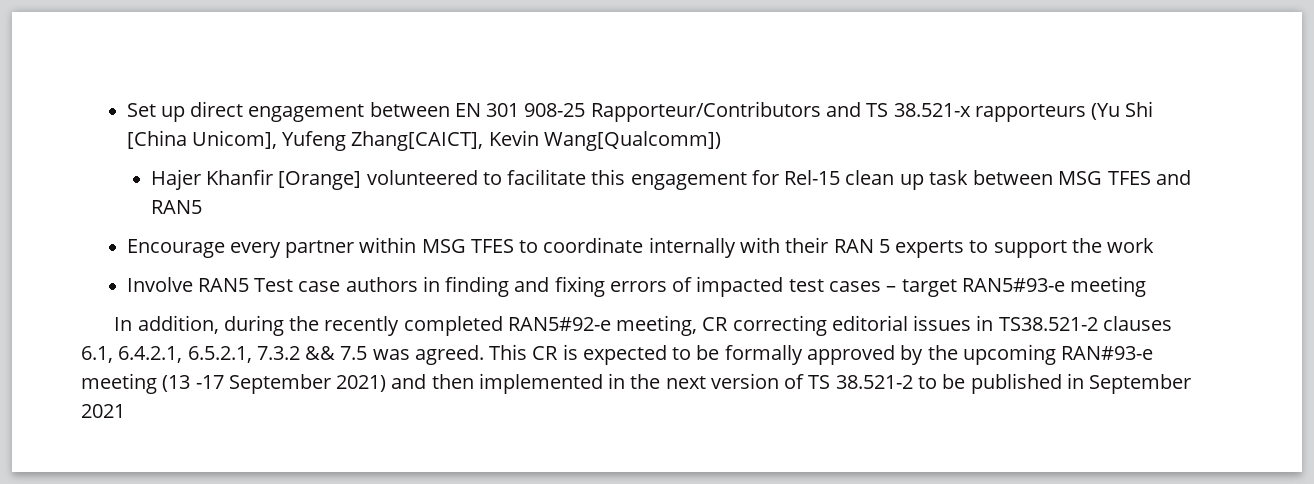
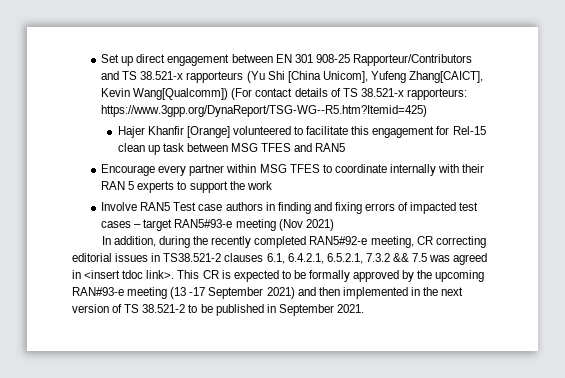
(721, 141) none -> [231,88,467,100] [101,105,428,117] (For contact details of TS 38.521-x rapporteurs: https://www.3gpp.org/DynaReport/TSG-WG--R5.htm?Itemid=425)
(1147, 286) none -> [278,219,334,231] (Nov 2021)
[414,345,484,365] agreed. -> [453,253,488,265] [72,270,175,279] agreed in <insert tdoc link>.
[81,404,125,418] 2021 -> [336,304,364,313] 2021.

